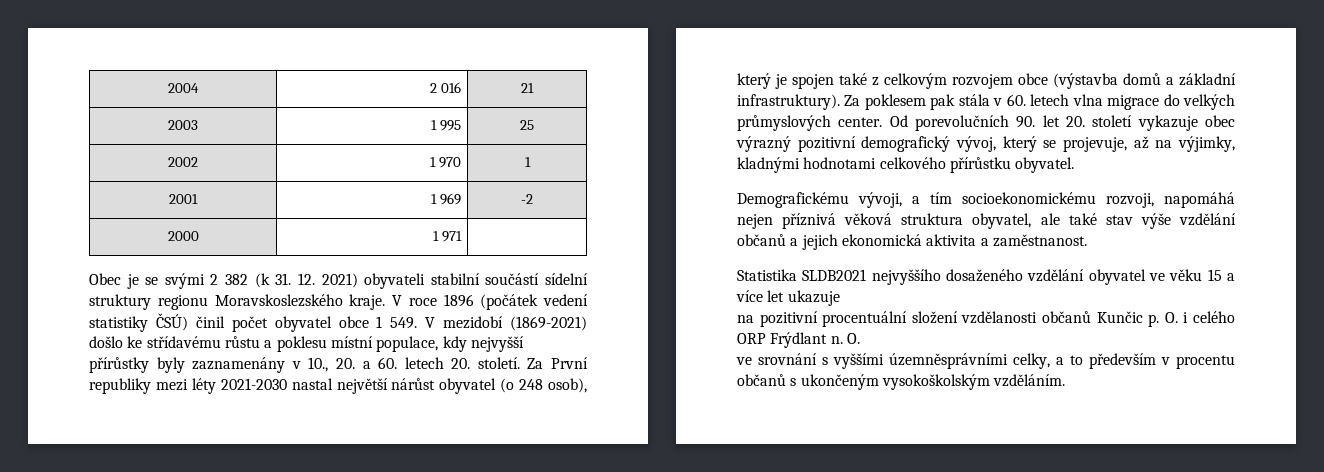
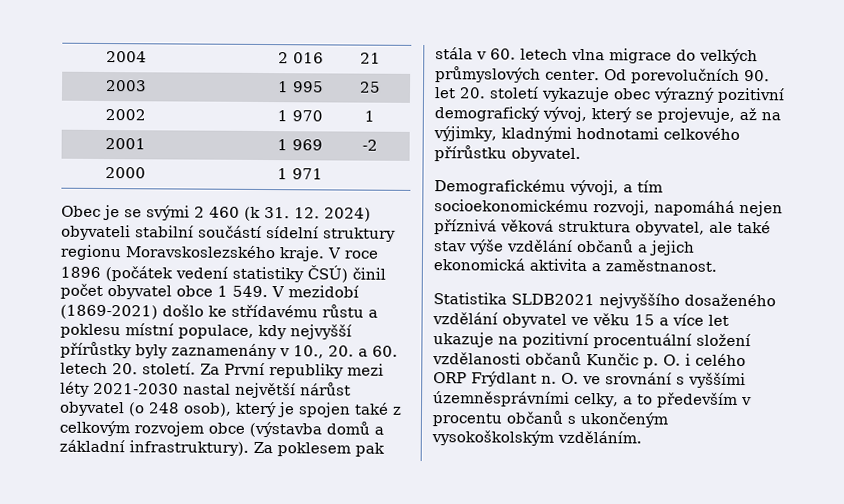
[225,274,249,285] 382 -> [209,206,240,218] 460
[321,273,358,288] 2021) -> [324,207,371,222] 2024)
(840, 298) // -> (494, 340) none
(860, 338) // -> (579, 378) none

